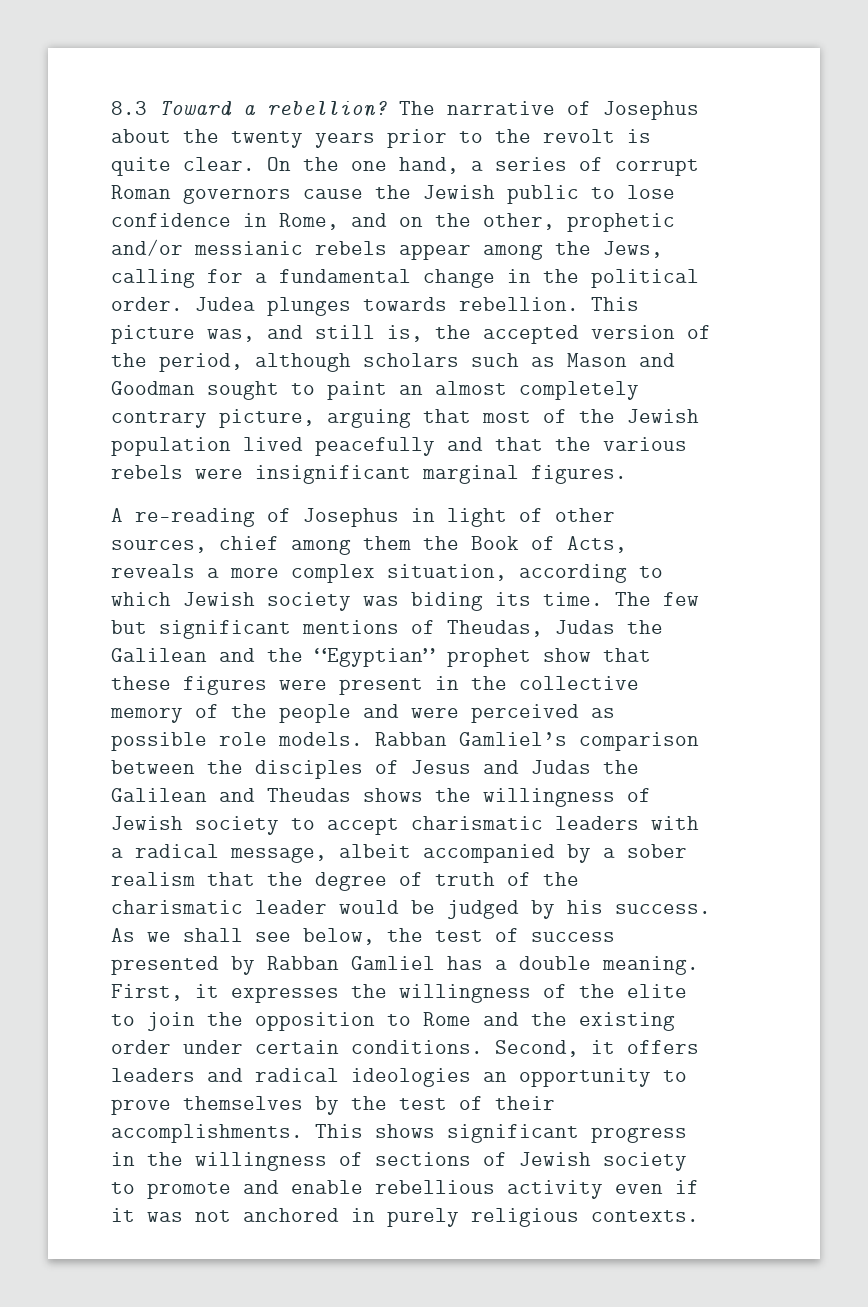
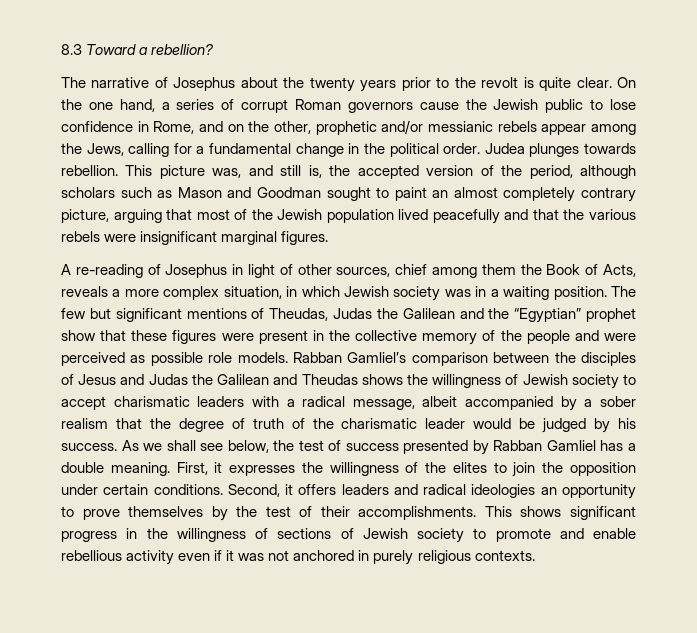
(387, 109) none -> (215, 49) //
[519,564,663,583] according to -> [286,286,298,297] in
[411,592,603,611] biding its time. -> [475,286,607,300] in a waiting position.
[627,984,687,998] elite -> [452,462,487,473] elites
[387,1012,675,1031] [111,1040,171,1054] to Rome and the existing order -> (636, 469) none

